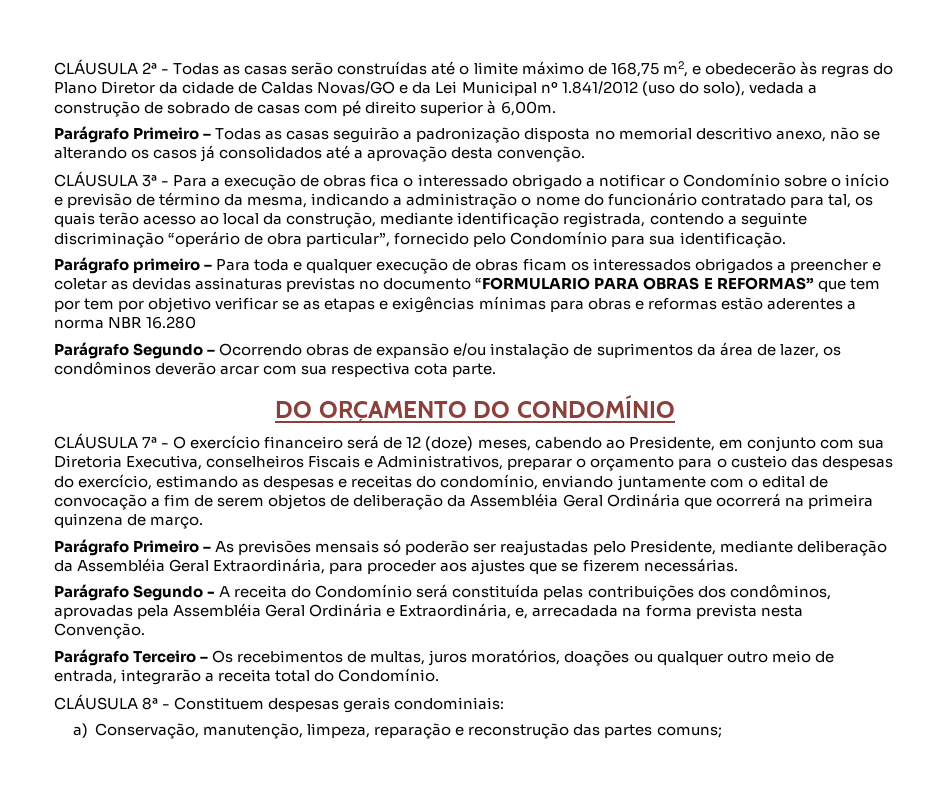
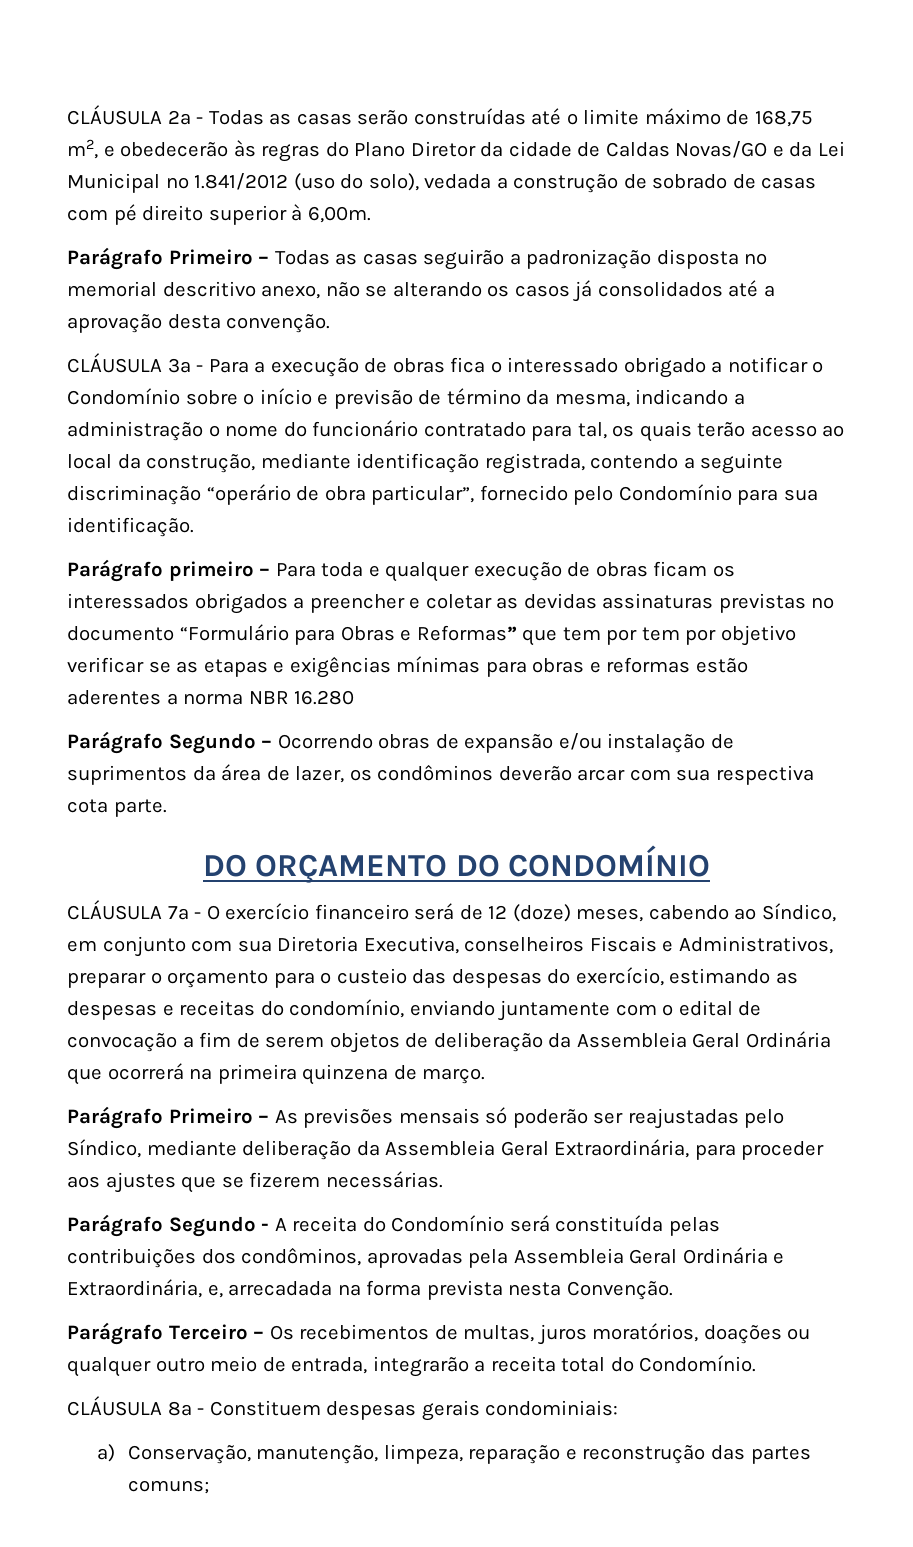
[475,277,814,290] “FORMULARIO PARA OBRAS E REFORMAS” -> [179,624,517,645] “Formulário para Obras e Reformas”
[628,436,715,451] Presidente, -> [761,903,836,922] Síndico,
[470,493,559,507] Assembléia -> [576,1032,687,1048] Assembleia
[629,540,716,555] Presidente, -> [67,1139,141,1158] Síndico,
[77,558,166,572] Assembléia -> [385,1140,496,1156] Assembleia
[173,603,262,617] Assembléia -> [513,1248,624,1264] Assembleia

